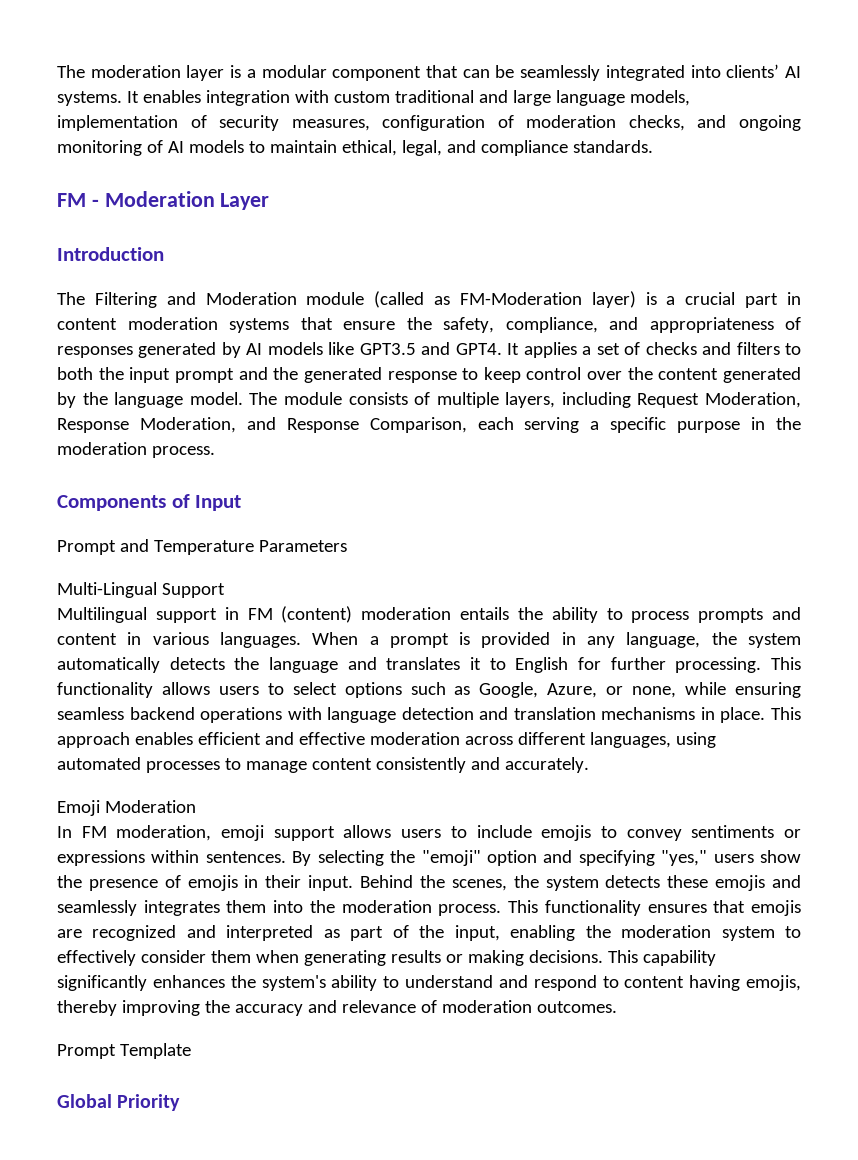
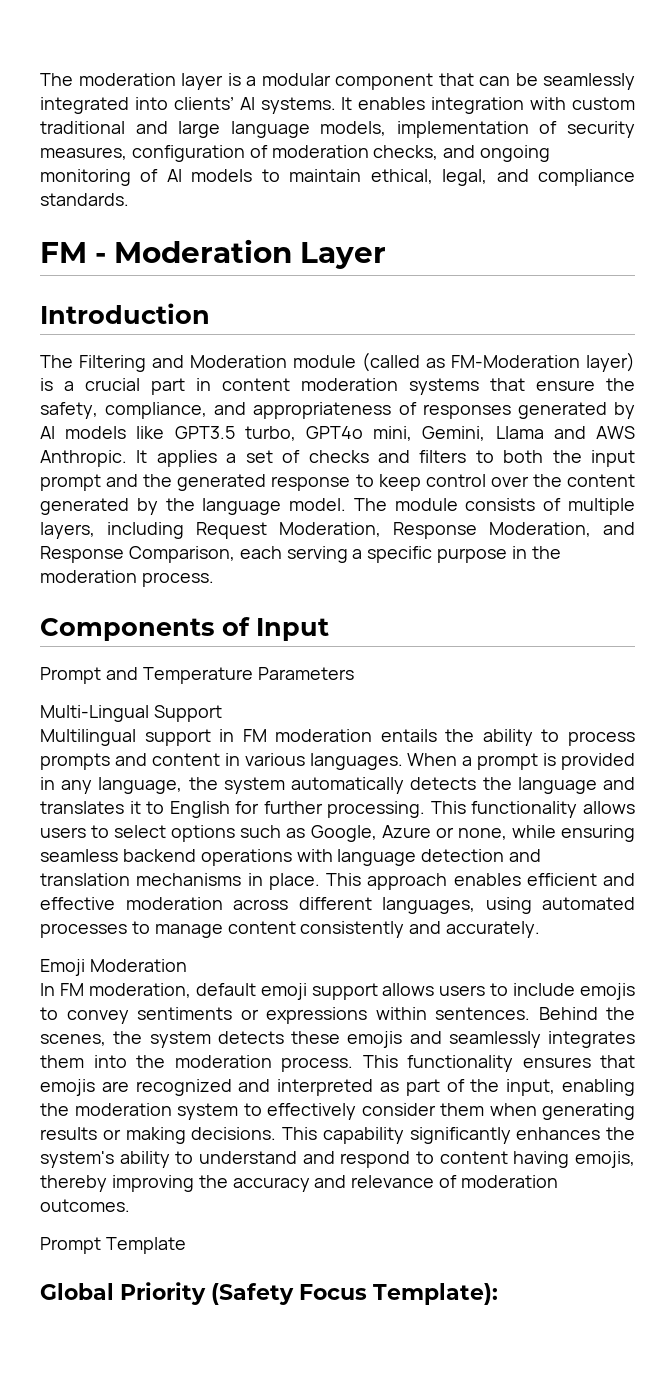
[421,342,502,355] and GPT4. -> [244,426,635,441] [40,450,127,467] turbo, GPT4o mini, Gemini, Llama and AWS Anthropic.
[281,606,353,623] (content) -> (267, 735) none
[547,683,598,698] Azure, -> [381,825,431,838] Azure
(212, 833) none -> [195,983,256,996] default
[292,850,801,866] [57,875,354,891] By selecting the "emoji" option and specifying "yes," users show the presence of emojis in their input. -> (530, 1013) none
(181, 1102) none -> [211,1283,498,1305] (Safety Focus Template):

